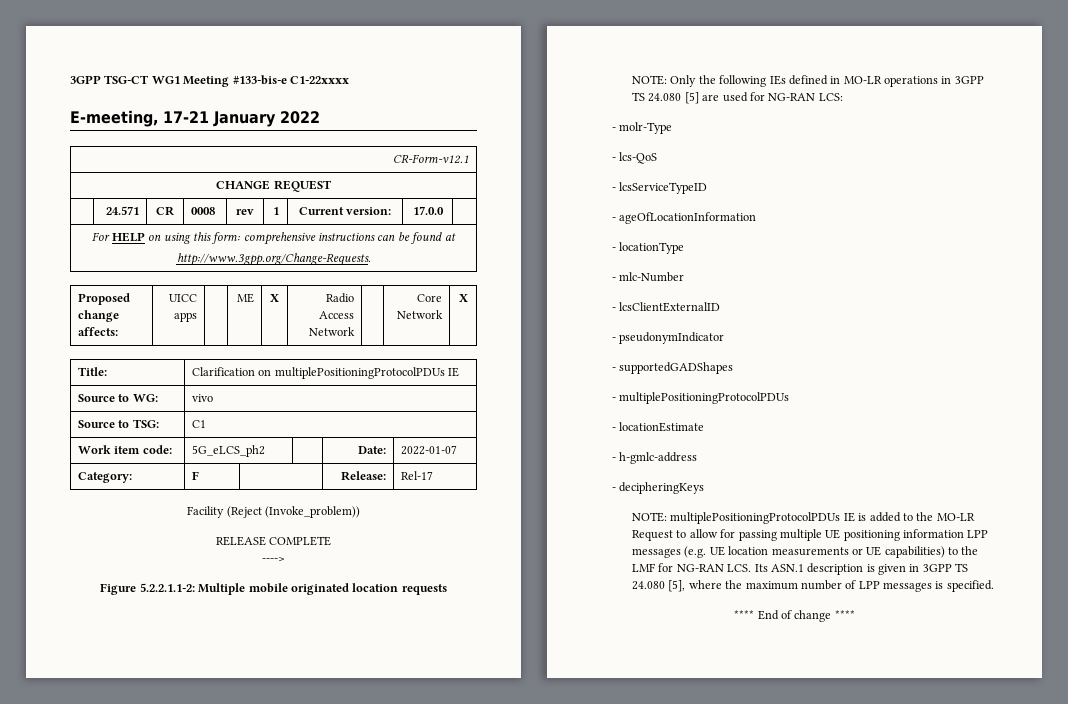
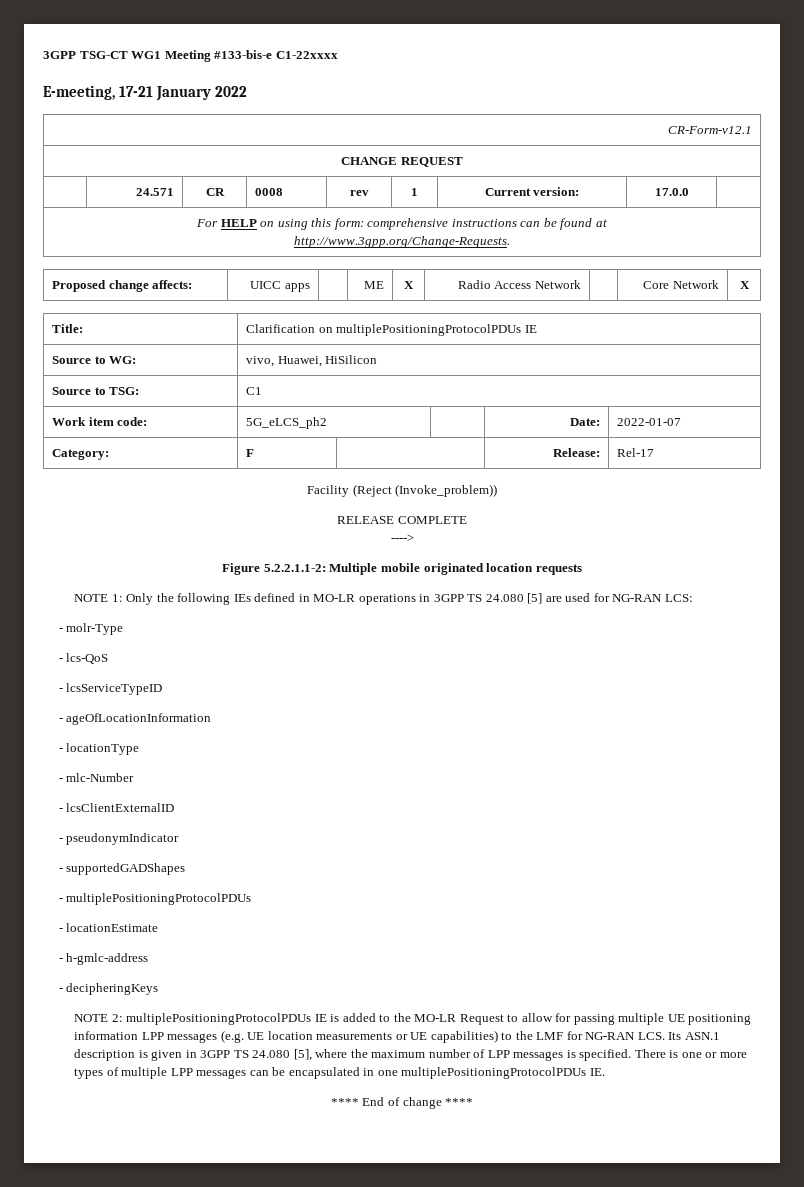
[192,394,214,402] vivo -> [246,355,378,367] vivo, Huawei, HiSilicon
[632,75,668,85] NOTE: -> [74,594,123,602] NOTE 1:
[632,512,668,522] NOTE: -> [74,1014,123,1022] NOTE 2:
(994, 586) none -> [634,1049,747,1058] [74,1067,605,1079] There is one or more types of multiple LPP messages can be encapsulated in one multiplePositioningProtocolPDUs IE.

